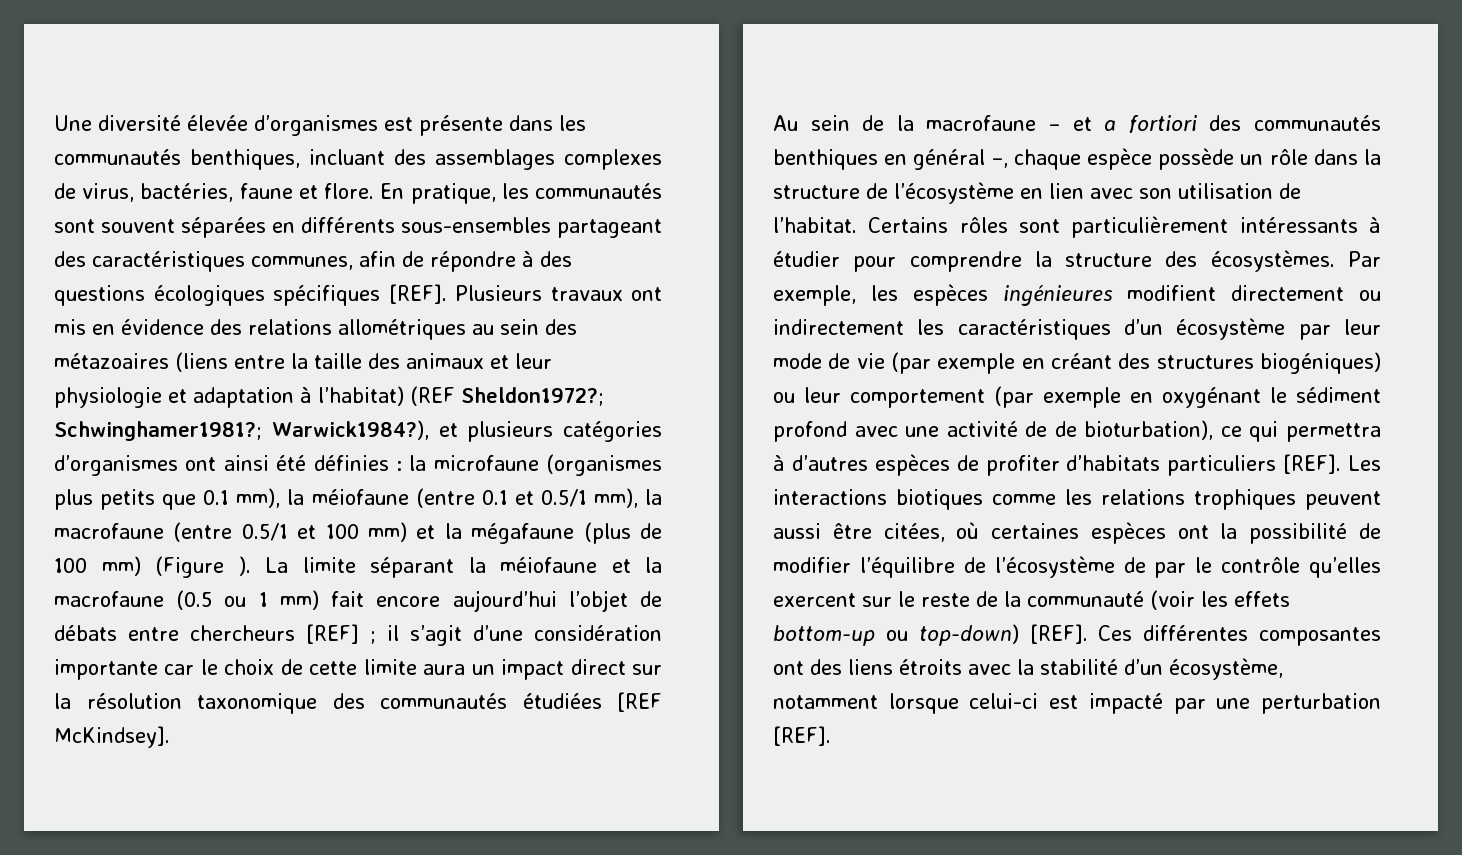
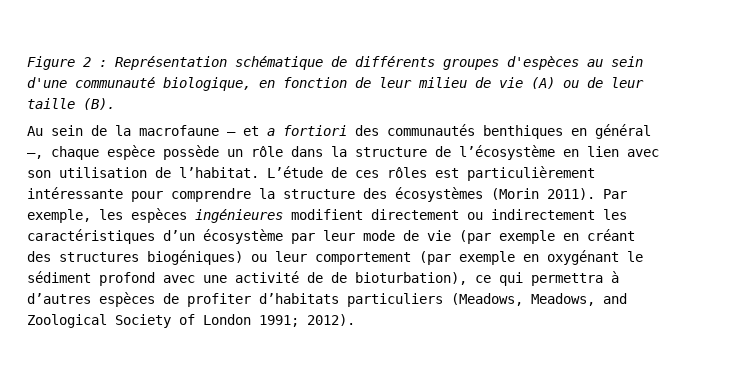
[54,115,586,136] [54,149,662,170] [54,183,662,204] [54,217,662,238] [54,251,572,272] [54,284,662,306] [54,319,577,340] [54,352,552,372] [54,386,604,408] [54,420,662,442] [54,454,662,476] [54,488,662,510] [54,522,662,544] [54,556,662,578] [54,590,662,612] [54,624,662,646] [54,659,662,680] [54,692,662,714] [54,726,170,748] Une diversité élevée d’organismes est présente dans les communautés benthiques, incluant des assemblages complexes de virus, bactéries, faune et flore. En pratique, les communautés sont souvent séparées en différents sous-ensembles partageant des caractéristiques communes, afin de répondre à des questions écologiques spécifiques [REF]. Plusieurs travaux ont mis en évidence des relations allométriques au sein des métazoaires (liens entre la taille des animaux et leur physiologie et adaptation à l’habitat) (REF Sheldon1972?; Schwinghamer1981?; Warwick1984?), et plusieurs catégories d’organismes ont ainsi été définies : la microfaune (organismes plus petits que 0.1 mm), la méiofaune (entre 0.1 et 0.5/1 mm), la macrofaune (entre 0.5/1 et 100 mm) et la mégafaune (plus de 100 mm) (Figure ). La limite séparant la méiofaune et la macrofaune (0.5 ou 1 mm) fait encore aujourd’hui l’objet de débats entre chercheurs [REF] ; il s’agit d’une considération importante car le choix de cette limite aura un impact direct sur la résolution taxonomique des communautés étudiées [REF McKindsey]. -> [27,56,643,70] [27,77,644,91] [27,98,115,110] Figure 2 : Représentation schématique de différents groupes d'espèces au sein d'une communauté biologique, en fonction de leur milieu de vie (A) ou de leur taille (B).
[868,216,1381,238] [773,251,840,267] Certains rôles sont particulièrement intéressants à étudier -> [267,166,595,181] [27,187,123,199] L’étude de ces rôles est particulièrement intéressante
[1210,250,1335,272] écosystèmes. -> [395,187,595,202] écosystèmes (Morin 2011).
[1283,454,1381,474] [773,489,1381,510] [773,522,1381,544] [773,556,1381,578] [773,590,1290,610] [773,624,1381,646] [773,658,1283,680] [773,693,1381,714] [773,726,831,746] [REF]. Les interactions biotiques comme les relations trophiques peuvent aussi être citées, où certaines espèces ont la possibilité de modifier l’équilibre de l’écosystème de par le contrôle qu’elles exercent sur le reste de la communauté (voir les effets bottom-up ou top-down) [REF]. Ces différentes composantes ont des liens étroits avec la stabilité d’un écosystème, notamment lorsque celui-ci est impacté par une perturbation [REF]. -> [451,293,627,306] [27,314,355,328] (Meadows, Meadows, and Zoological Society of London 1991; 2012).

